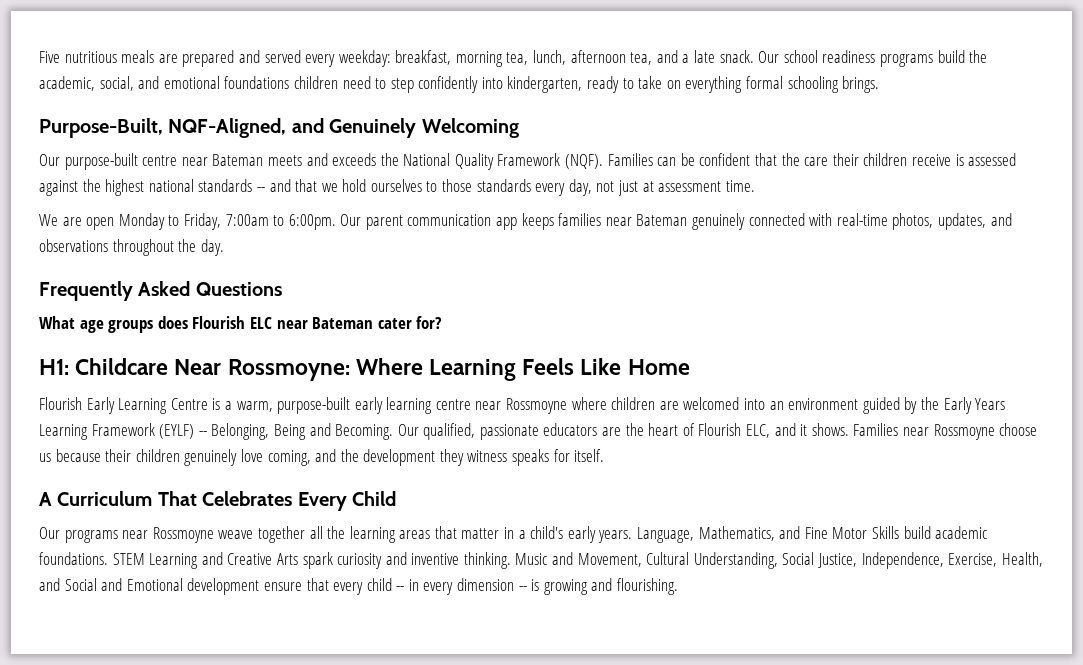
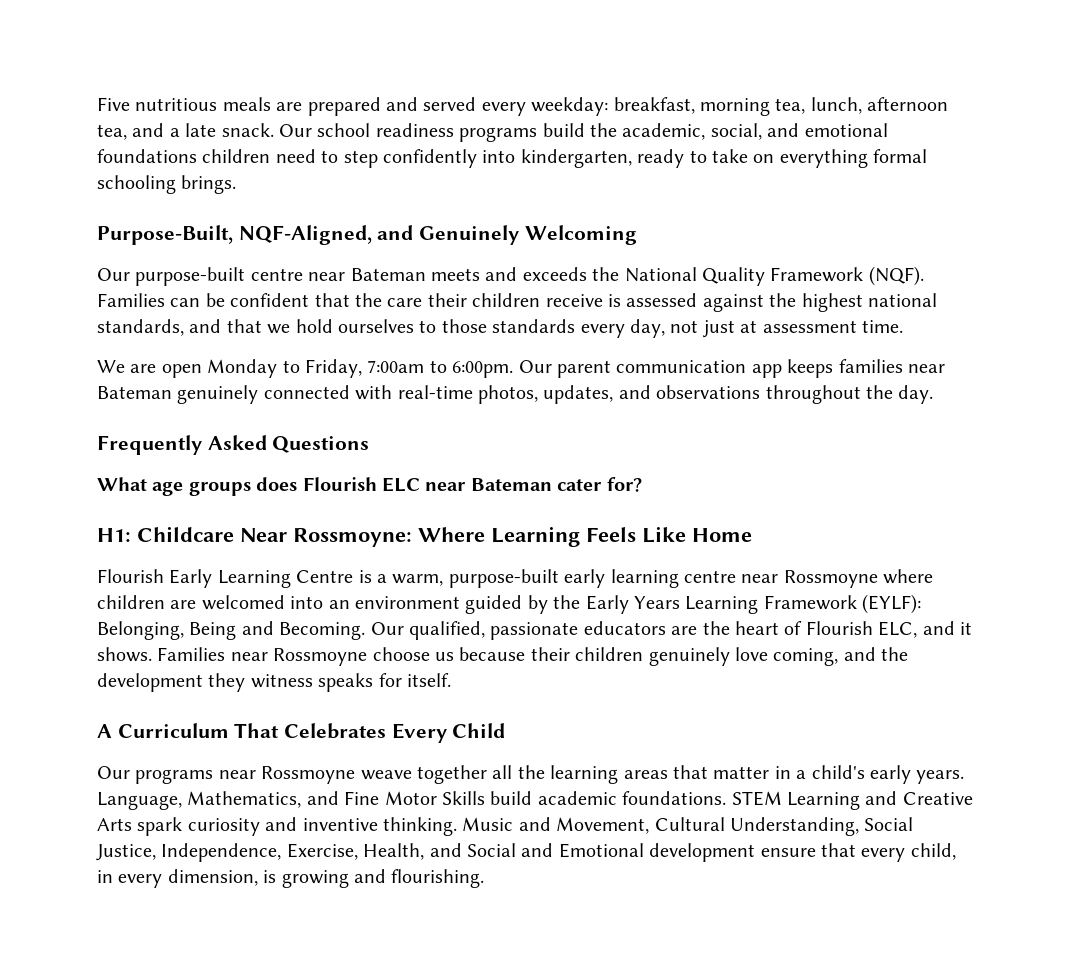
[198,179,265,192] standards -- -> [97,319,184,336] standards,
[159,424,207,439] (EYLF) -- -> [862,594,922,614] (EYLF):
[366,578,527,595] child -- in every dimension -- -> [910,843,956,860] [97,869,258,888] child, in every dimension,

